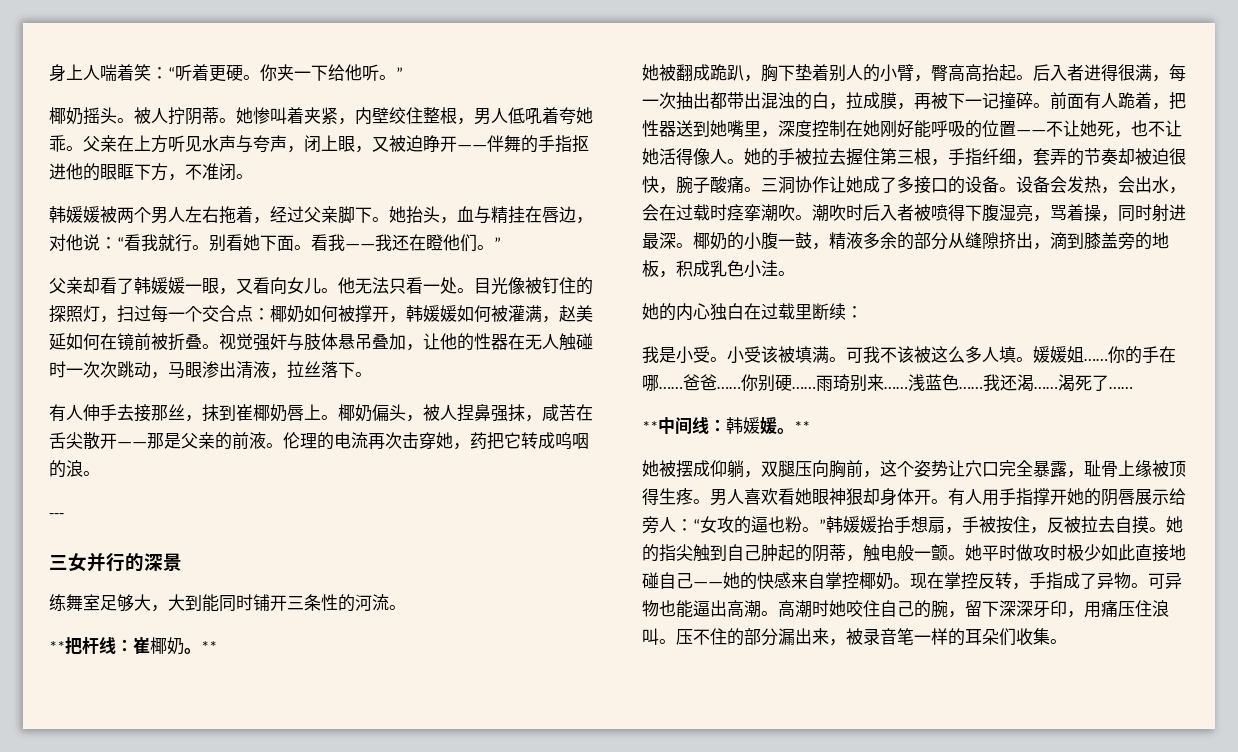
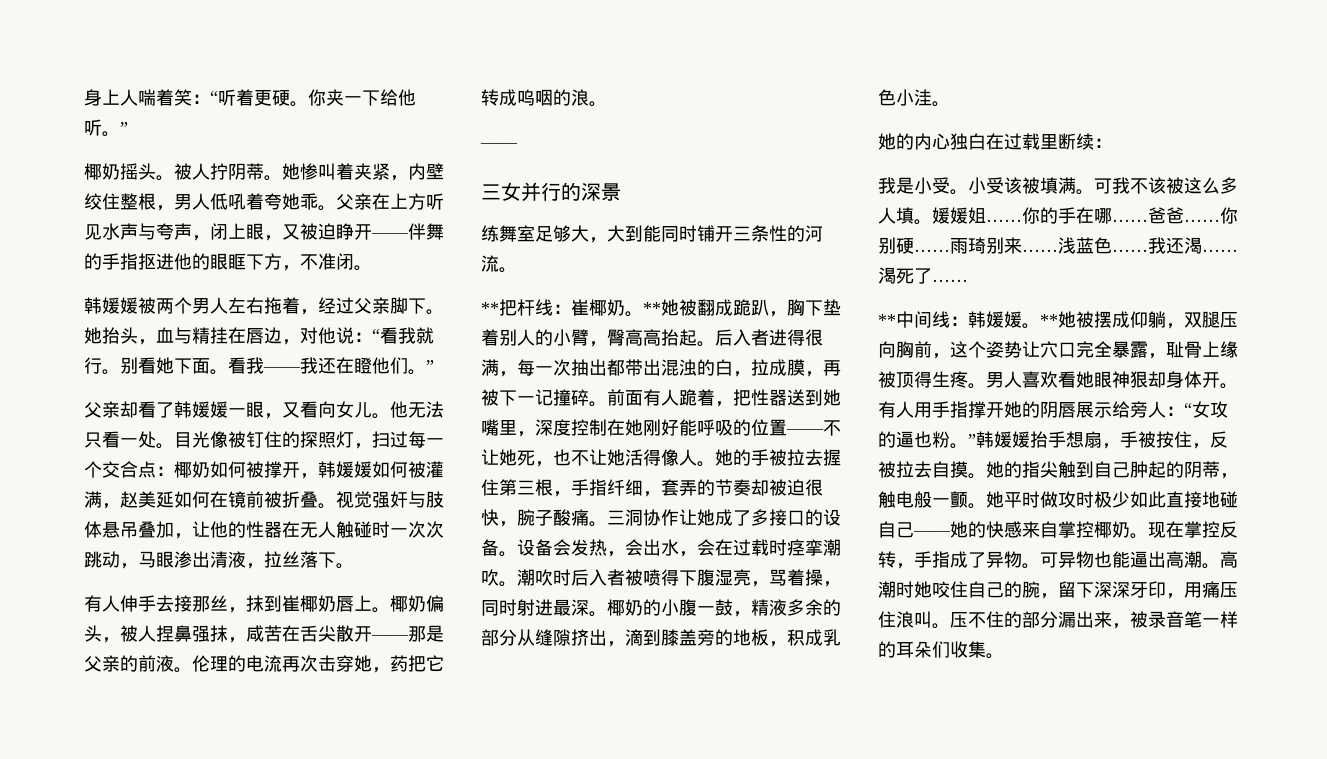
[49,513,64,518] --- -> [480,143,518,148] ——
(217, 646) // -> (661, 308) none
(810, 426) // -> (1058, 320) none

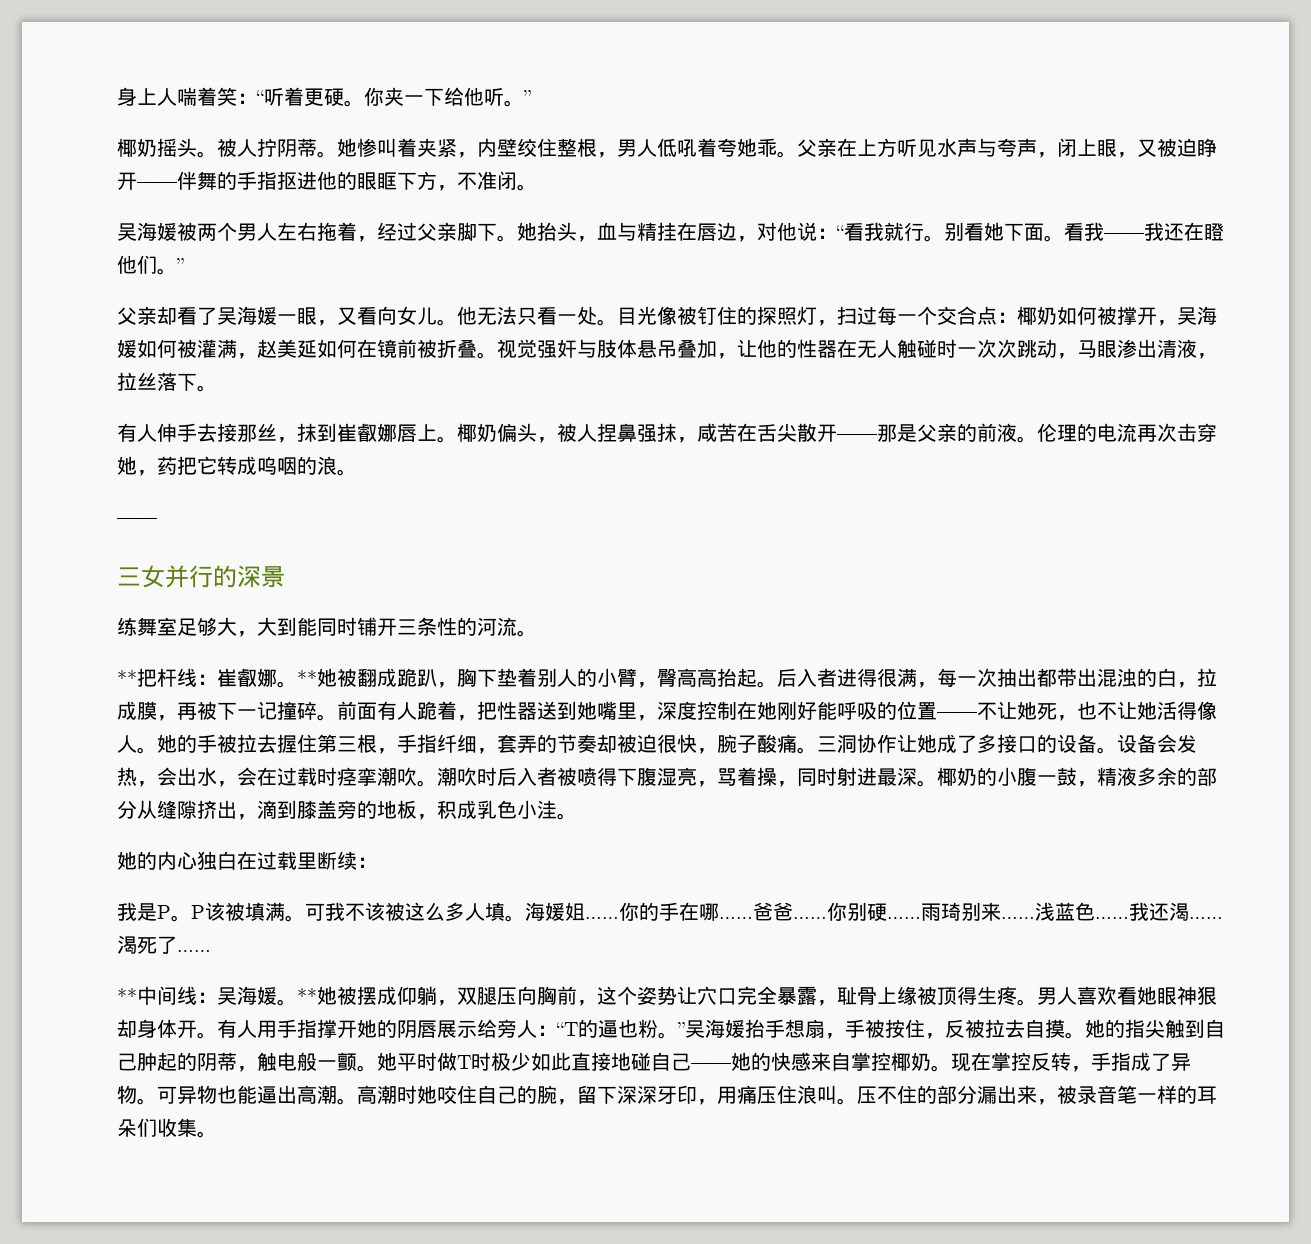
[84,297,120,314] 韩媛 -> [117,222,157,241] 吴海
[174,401,210,418] 韩媛 -> [217,306,257,325] 吴海
[318,461,354,478] 韩媛 -> [1177,306,1217,325] 吴海
[300,595,336,612] 椰奶 -> [357,423,397,442] 叡娜
[589,299,625,316] 椰奶 -> [237,668,277,687] 叡娜
[914,177,1004,195] 小受。小受 -> [157,905,205,922] P。P
[932,207,950,224] 媛 -> [525,902,545,921] 海
[968,311,1004,328] 韩媛 -> [217,986,257,1005] 吴海
[1184,401,1228,418] “女攻 -> [556,1022,578,1036] “T
[976,431,1012,448] 韩媛 -> [685,1019,725,1038] 吴海
[1058,491,1076,508] 攻 -> [457,1055,471,1069] T

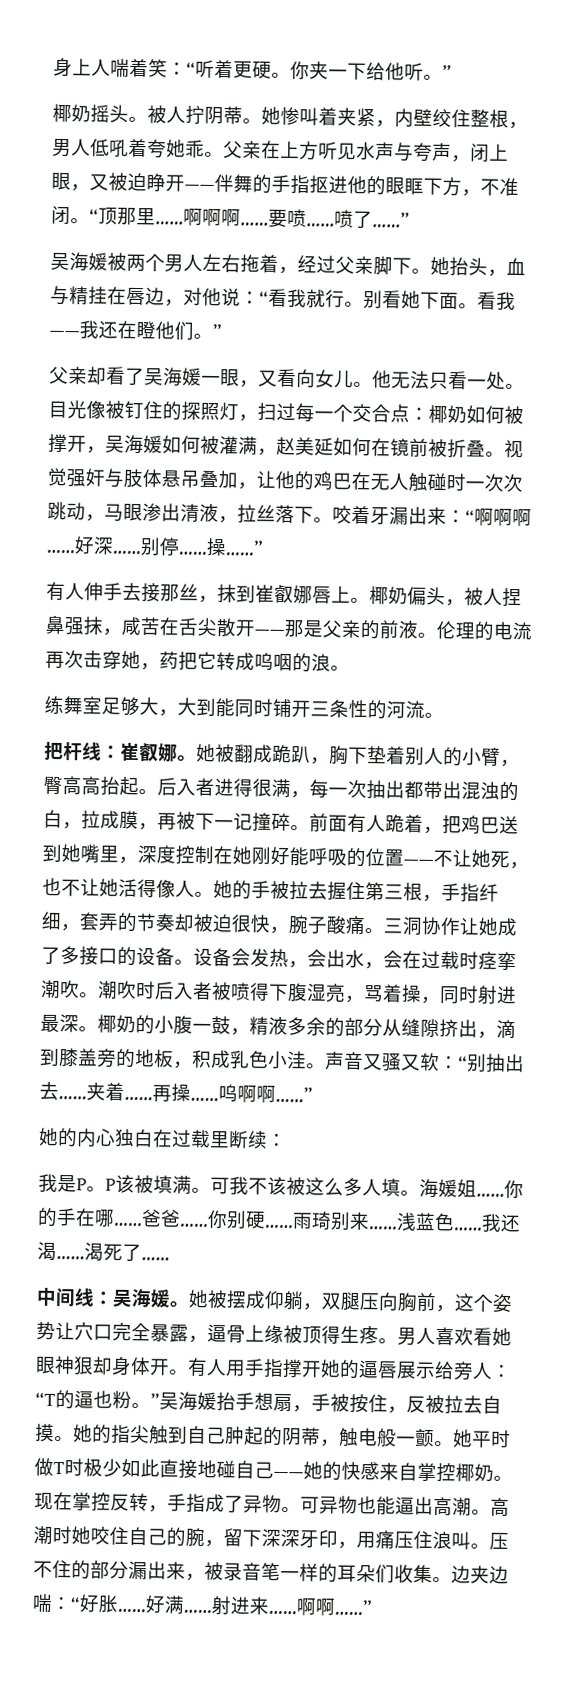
(537, 187) none -> [89,206,410,229] “顶那里……啊啊啊……要喷……喷了……”
[797,339,837,358] 性器 -> [313,471,352,491] 鸡巴
(217, 388) none -> [332,505,532,527] [46,536,264,557] 咬着牙漏出来：“啊啊啊……好深……别停……操……”
[117,518,157,524] [117,565,285,588] // —— // 三女并行的深景 -> (350, 668) none
[117,670,137,685] ** -> (444, 715) none
[297,670,317,685] ** -> (197, 758) none
[497,701,537,720] 性器 -> [461,815,500,835] 鸡巴
(577, 816) none -> [325,1051,525,1073] [39,1081,313,1103] 声音又骚又软：“别抽出去……夹着……再操……呜啊啊……”
[117,988,137,1003] ** -> (170, 1259) none
[297,988,317,1003] ** -> (189, 1304) none
[837,987,857,1005] 耻 -> [207,1324,227,1343] 逼
[397,1020,417,1038] 阴 -> [358,1360,379,1379] 逼
(217, 1134) none -> [451,1565,509,1585] [32,1593,372,1616] 边夹边喘：“好胀……好满……射进来……啊啊……”

